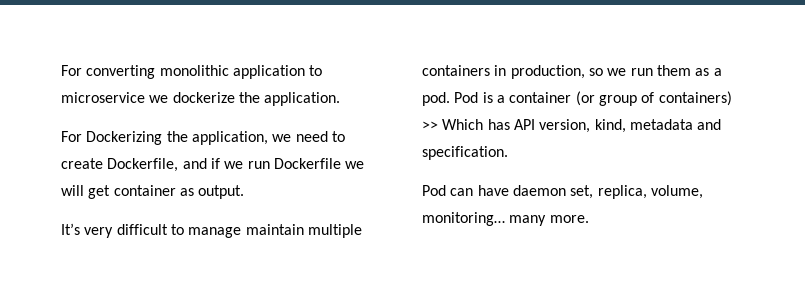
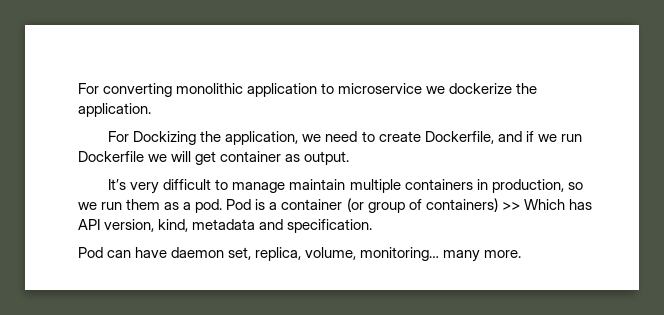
[86,131,163,145] Dockerizing -> [133,131,197,145] Dockizing

